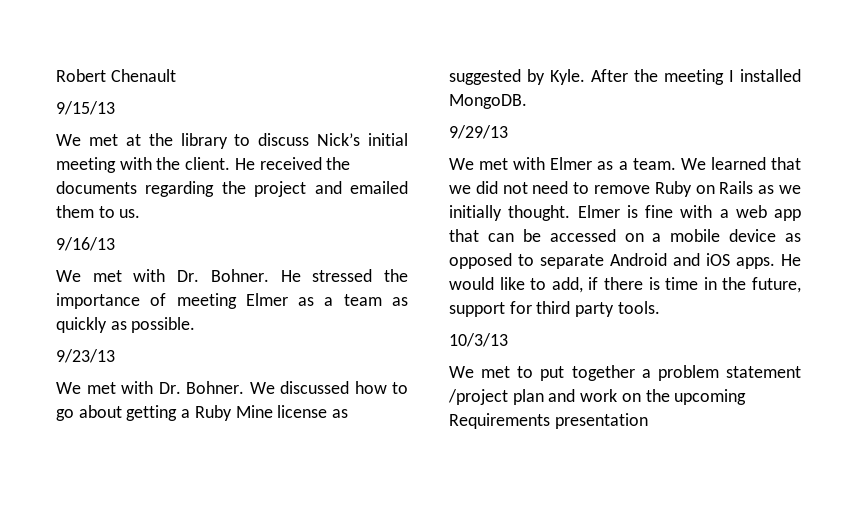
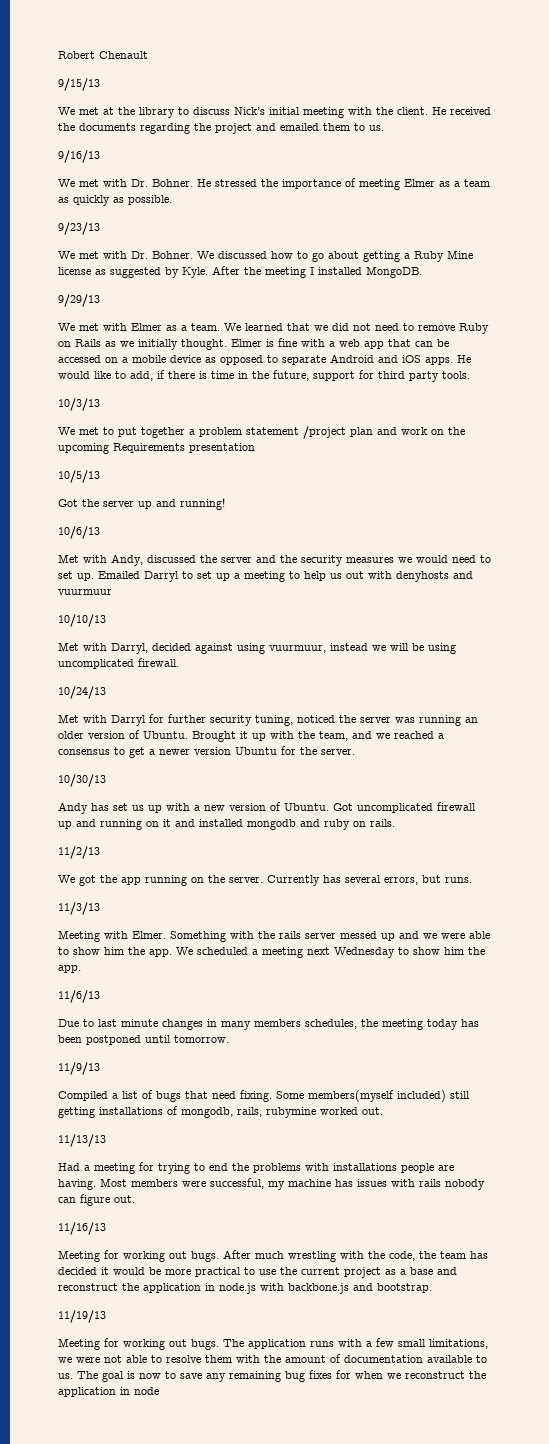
(648, 421) none -> [58,470,100,483] [58,498,225,510] [58,526,100,539] [58,554,491,566] [58,571,473,582] [58,589,112,595] [58,614,106,627] [58,642,456,654] [58,658,179,669] [58,686,106,699] [58,714,478,726] [58,730,444,742] [58,746,355,758] [58,774,106,787] [58,802,476,814] [58,819,395,830] [58,846,100,859] [58,875,472,886] [58,902,100,915] [58,930,490,942] [58,947,485,958] [58,965,81,973] [58,990,100,1003] [58,1019,479,1030] [58,1035,229,1045] [58,1062,100,1075] [58,1090,470,1102] [58,1106,383,1118] [58,1134,106,1147] [58,1162,454,1174] [58,1178,485,1190] [58,1194,135,1206] [58,1222,106,1235] [58,1250,488,1262] [58,1267,457,1278] [58,1283,432,1294] [58,1310,106,1323] [58,1338,488,1350] [58,1354,487,1363] [58,1370,486,1382] [58,1387,159,1397] // 10/5/13 // Got the server up and running! // 10/6/13 // Met with Andy, discussed the server and the security measures we would need to set up. Emailed Darryl to set up a meeting to help us out with denyhosts and vuurmuur // 10/10/13 // Met with Darryl, decided against using vuurmuur, instead we will be using uncomplicated firewall. // 10/24/13 // Met with Darryl for further security tuning, noticed the server was running an older version of Ubuntu. Brought it up with the team, and we reached a consensus to get a newer version Ubuntu for the server. // 10/30/13 // Andy has set us up with a new version of Ubuntu. Got uncomplicated firewall up and running on it and installed mongodb and ruby on rails. // 11/2/13 // We got the app running on the server. Currently has several errors, but runs. // 11/3/13 // Meeting with Elmer. Something with the rails server messed up and we were able to show him the app. We scheduled a meeting next Wednesday to show him the app. // 11/6/13 // Due to last minute changes in many members schedules, the meeting today has been postponed until tomorrow. // 11/9/13 // Compiled a list of bugs that need fixing. Some members(myself included) still getting installations of mongodb, rails, rubymine worked out. // 11/13/13 // Had a meeting for trying to end the problems with installations people are having. Most members were successful, my machine has issues with rails nobody can figure out. // 11/16/13 // Meeting for working out bugs. After much wrestling with the code, the team has decided it would be more practical to use the current project as a base and reconstruct the application in node.js with backbone.js and bootstrap. // 11/19/13 // Meeting for working out bugs. The application runs with a few small limitations, we were not able to resolve them with the amount of documentation available to us. The goal is now to save any remaining bug fixes for when we reconstruct the application in node

